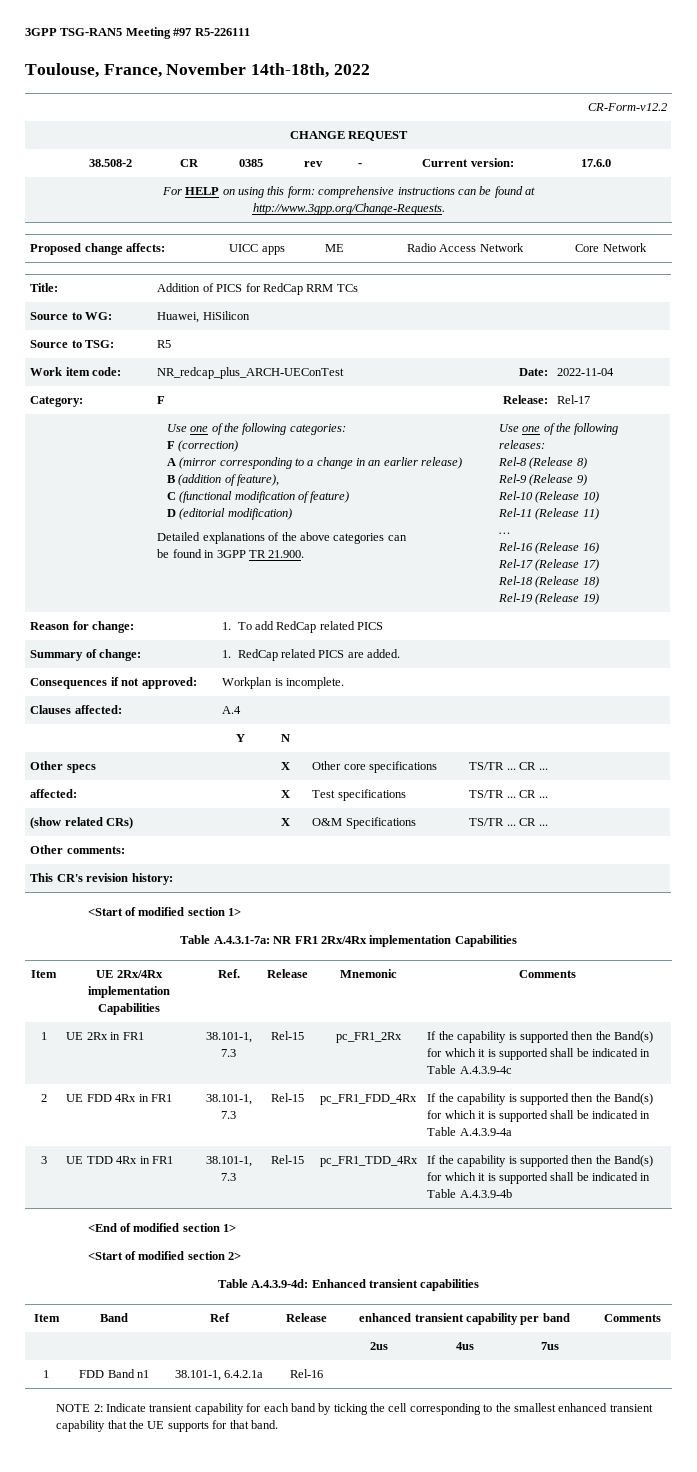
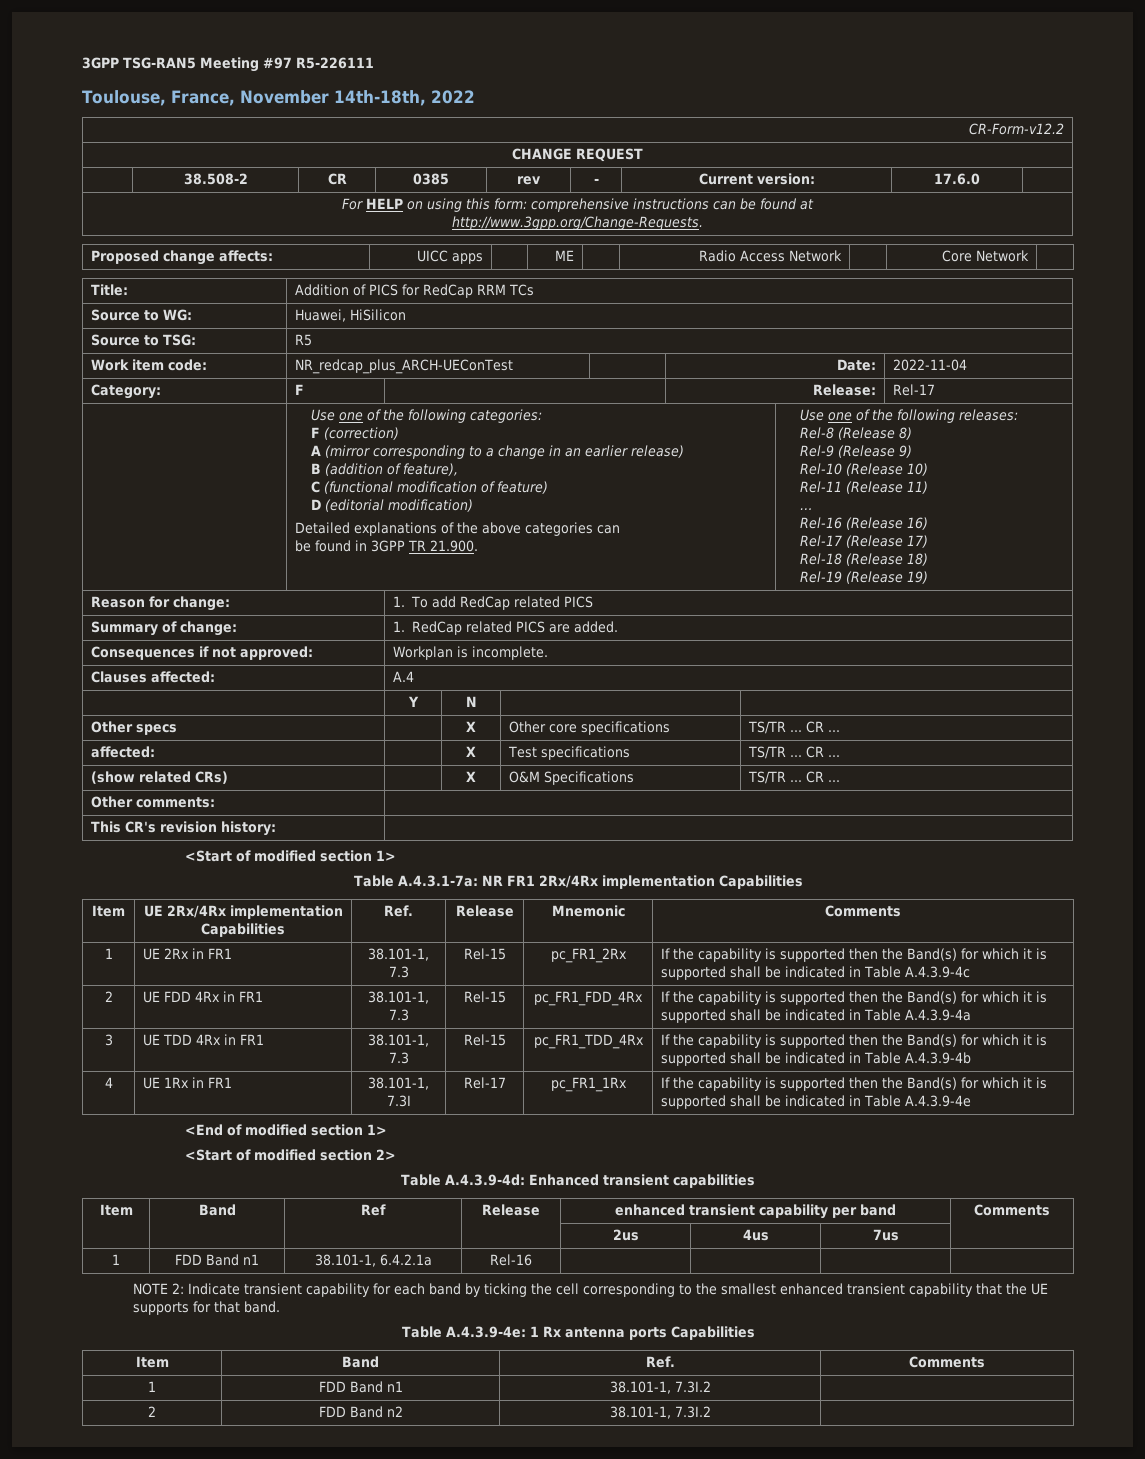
(512, 1193) none -> [104,1077,113,1088] [143,1077,233,1089] [368,1077,429,1090] [386,1095,411,1107] [463,1077,506,1089] [550,1077,627,1092] [661,1077,1048,1091] [661,1095,972,1109] // 4 | UE 1Rx in FR1 | 38.101-1, 7.3I | Rel-17 | pc_FR1_1Rx | If the capability is supported then the Band(s) for which it is supported shall be indicated in Table A.4.3.9-4e
(278, 1424) none -> [401,1326,755,1340] [135,1356,169,1368] [342,1356,379,1368] [645,1356,675,1368] [908,1356,985,1368] [148,1381,156,1392] [318,1381,403,1393] [609,1381,711,1394] [148,1406,156,1417] [318,1406,403,1418] [609,1406,711,1419] // Table A.4.3.9-4e: 1 Rx antenna ports Capabilities // Item | Band | Ref. | Comments // 1 | FDD Band n1 | 38.101-1, 7.3I.2 | // 2 | FDD Band n2 | 38.101-1, 7.3I.2 |

